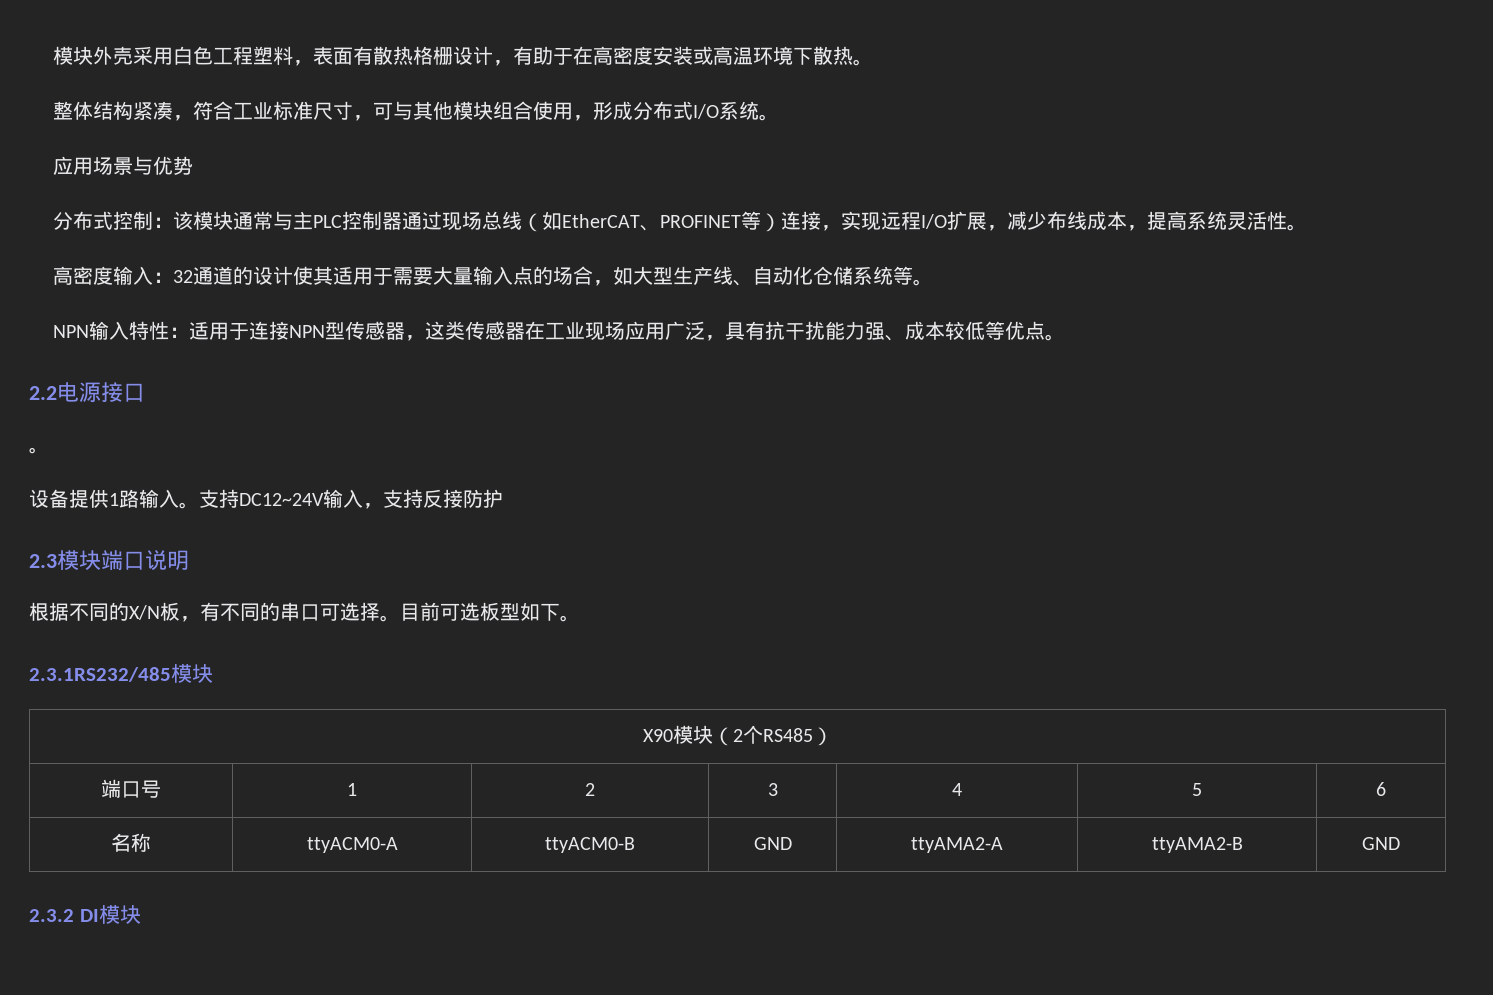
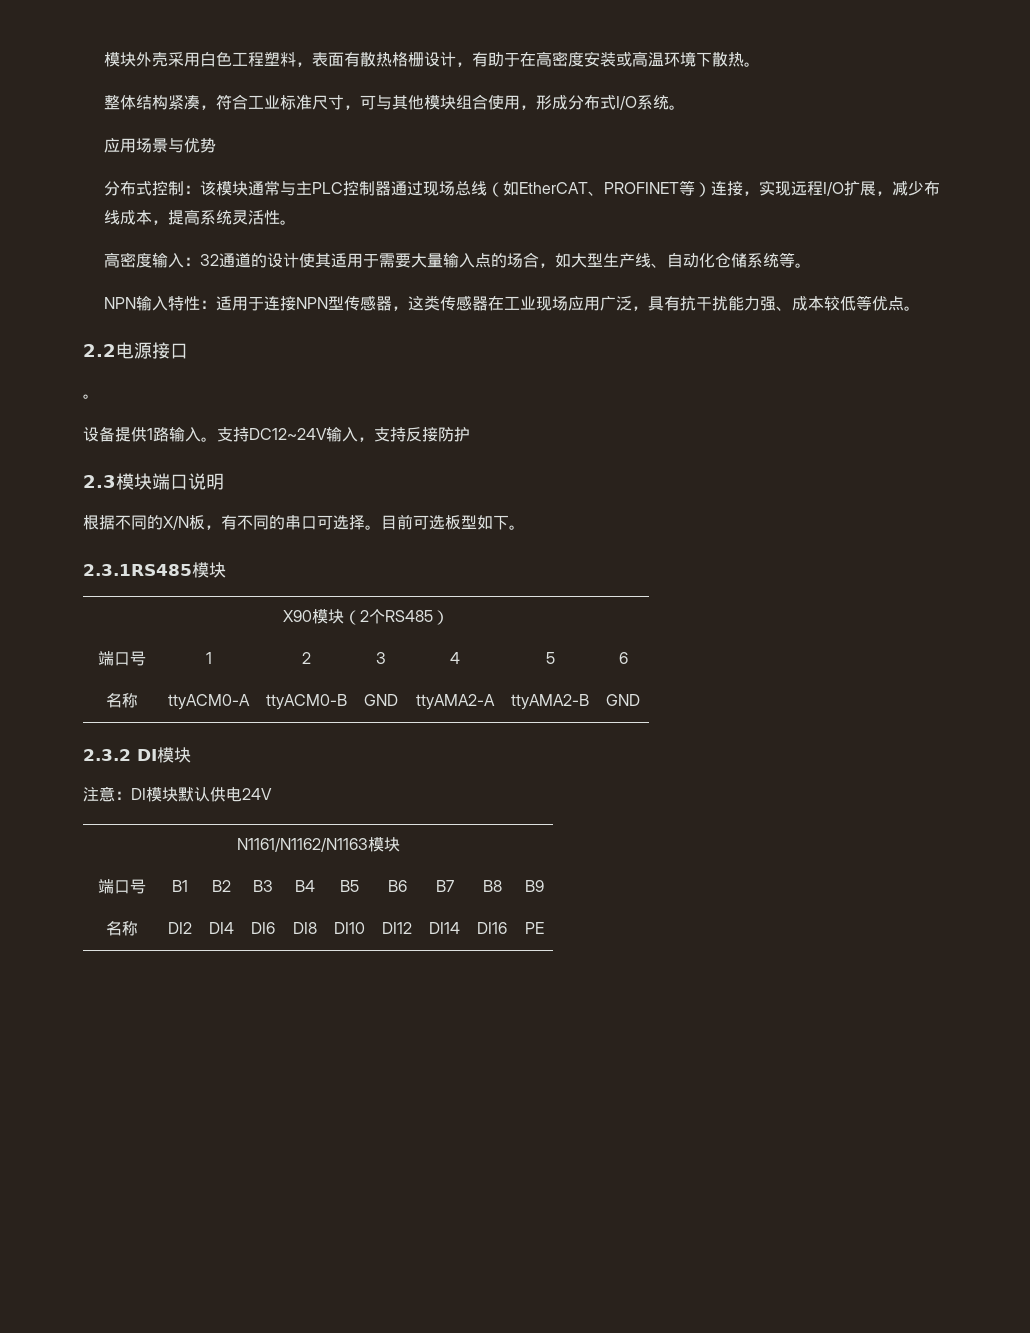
[29,667,171,682] 2.3.1RS232/485 -> [83,564,192,576] 2.3.1RS485
(141, 914) none -> [83,786,272,802] [236,837,400,852] [97,879,146,894] [172,880,188,892] [212,880,231,892] [253,880,273,892] [294,880,315,892] [340,880,359,892] [387,880,407,892] [435,880,454,892] [482,880,502,892] [524,880,544,892] [105,921,138,936] [168,922,192,934] [209,922,234,934] [251,922,275,934] [292,922,317,934] [334,922,365,934] [382,922,412,934] [429,922,460,934] [477,922,507,934] [524,922,544,934] // 注意：DI模块默认供电24V // N1161/N1162/N1163模块 // 端口号 | B1 | B2 | B3 | B4 | B5 | B6 | B7 | B8 | B9 // 名称 | DI2 | DI4 | DI6 | DI8 | DI10 | DI12 | DI14 | DI16 | PE

